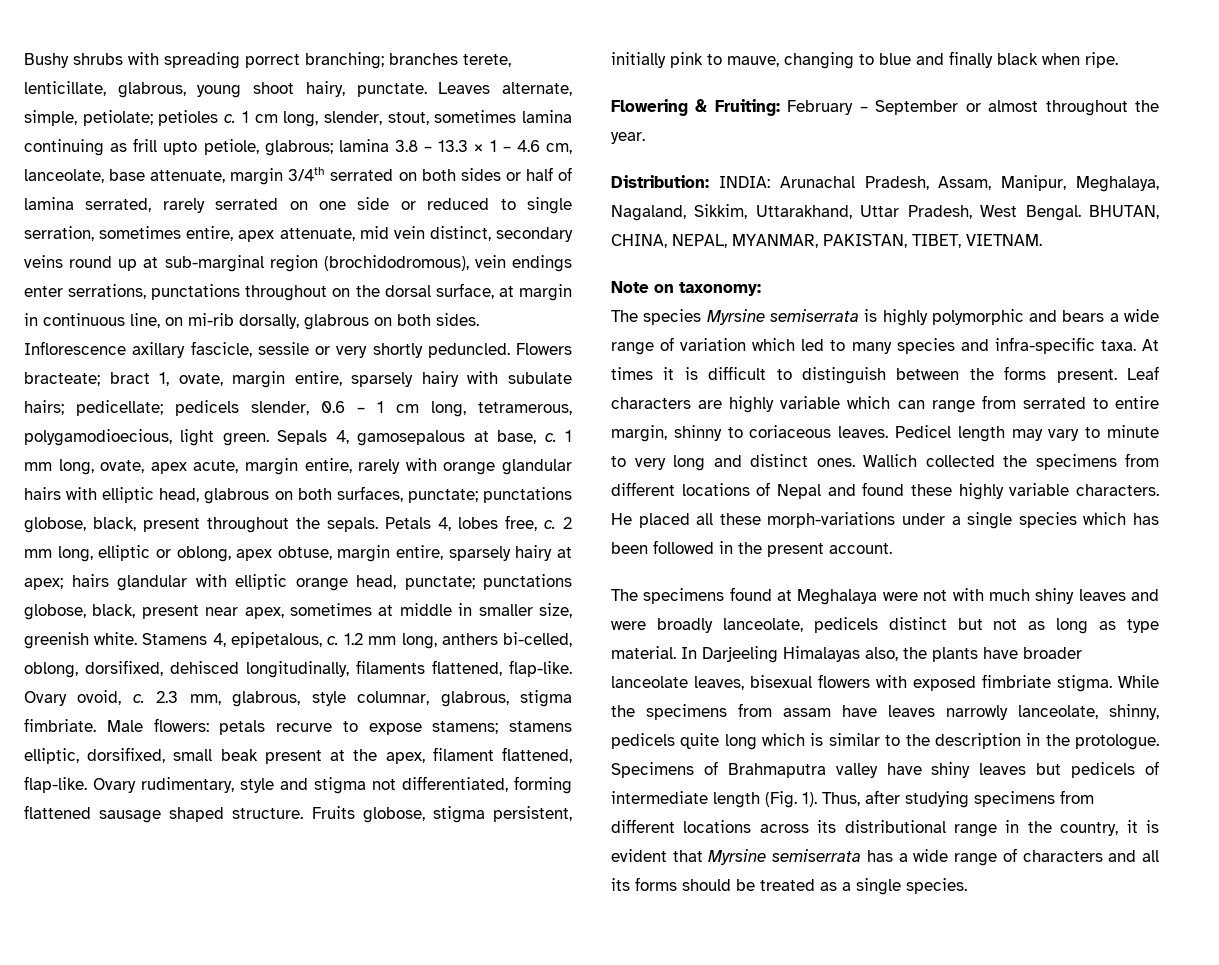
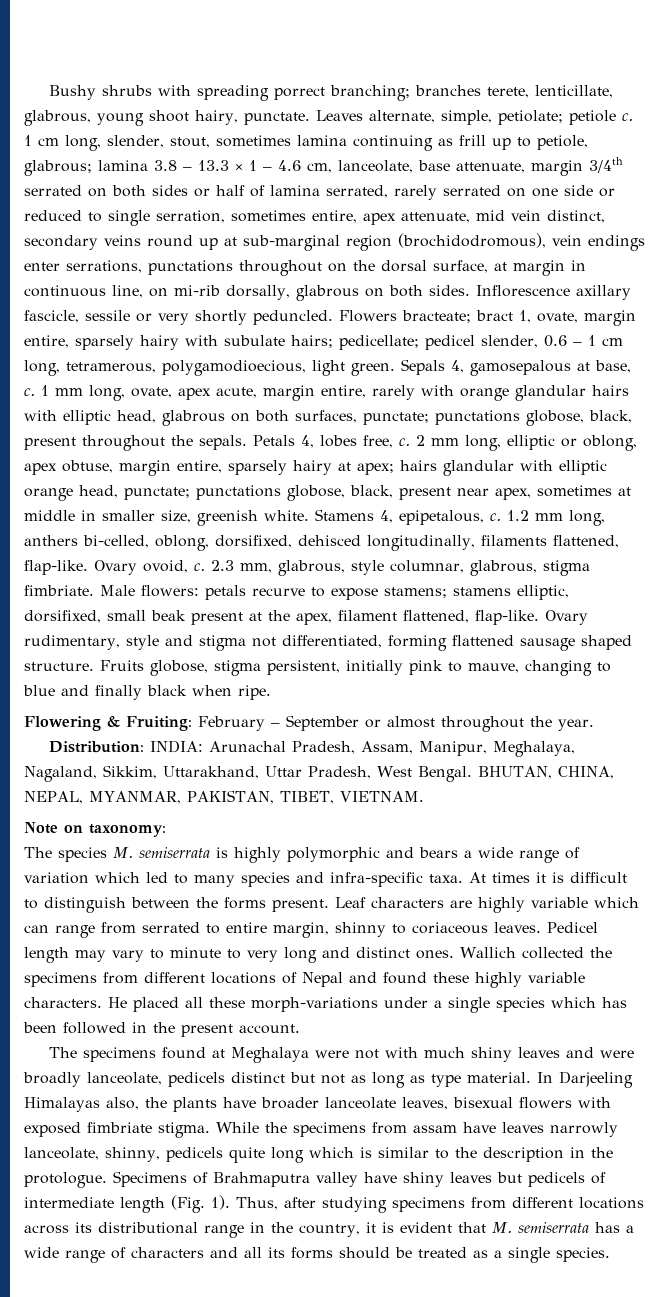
[158,110,219,126] petioles -> [568,110,616,125] petiole
[163,141,198,155] upto -> [492,137,531,150] up to
[175,400,239,416] pedicels -> [425,335,475,350] pedicel
[706,309,765,325] Myrsine -> [113,847,133,858] M.
[708,849,767,865] Myrsine -> [491,1222,512,1233] M.

